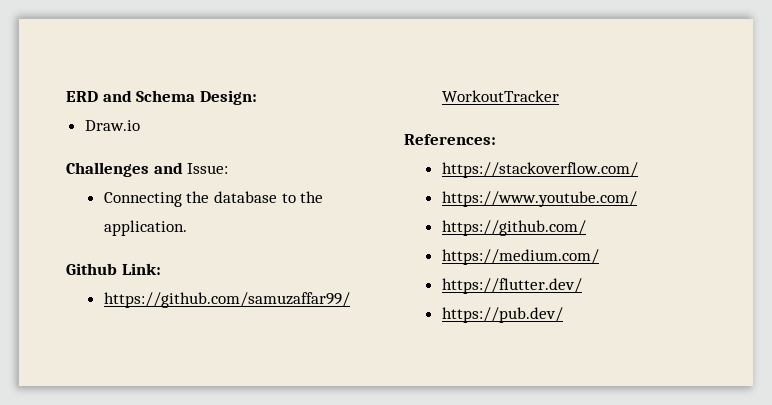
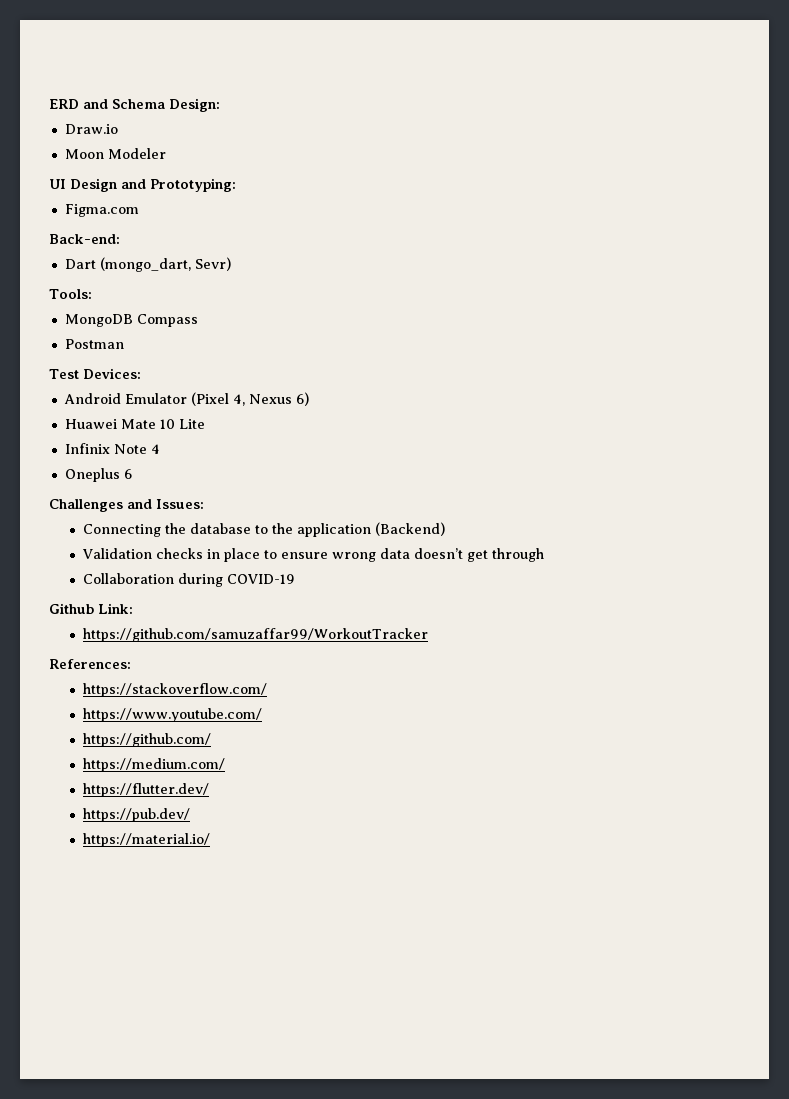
(140, 125) none -> [64,148,166,159] [49,178,236,192] [64,204,139,217] [49,234,120,244] [64,257,231,272] [49,289,92,299] [64,314,198,327] [64,339,124,349] [49,368,141,379] [63,392,309,406] [64,419,205,429] [64,443,160,454] [64,468,132,482] // Moon Modeler // UI Design and Prototyping: // Figma.com // Back-end: // Dart (mongo_dart, Sevr) // Tools: // MongoDB Compass // Postman // Test Devices: // Android Emulator (Pixel 4, Nexus 6) // Huawei Mate 10 Lite // Infinix Note 4 // Oneplus 6
[187,163,229,174] Issue: -> [156,499,204,509] Issues:
[103,220,187,236] application. -> [297,522,446,537] [82,548,545,562] [83,573,296,587] application (Backend) // Validation checks in place to ensure wrong data doesn’t get through // Collaboration during COVID-19
(563, 315) none -> [83,833,211,847] // https://material.io/

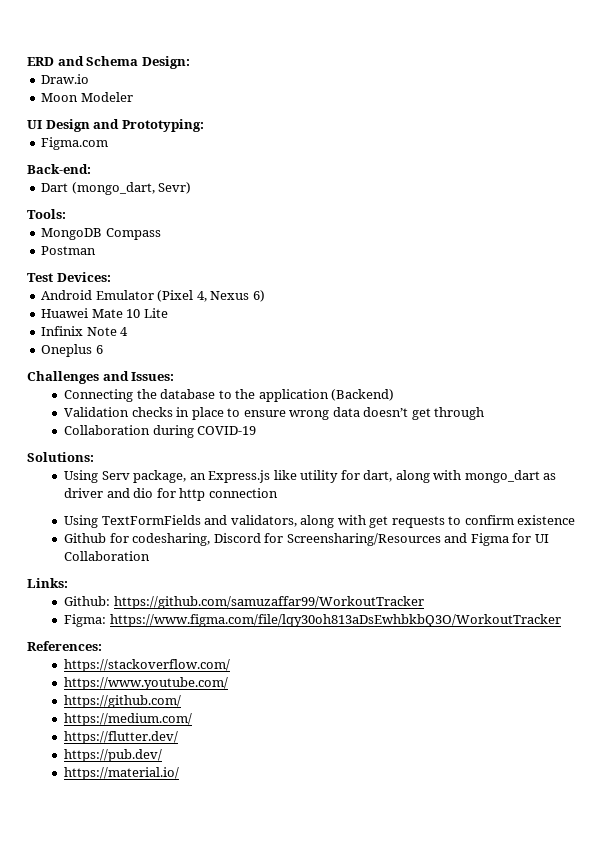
[49,603,133,614] Github Link: // -> [27,452,94,462] [64,470,557,483] [64,488,278,501] [64,515,576,528] [64,533,549,546] [64,551,151,561] [27,578,68,588] [64,596,111,606] Solutions: // Using Serv package, an Express.js like utility for dart, along with mongo_dart as driver and dio for http connection // Using TextFormFields and validators, along with get requests to confirm existence // Github for codesharing, Discord for Screensharing/Resources and Figma for UI Collaboration // Links: // Github:
(429, 635) none -> [64,614,561,627] // Figma: https://www.figma.com/file/lqy30oh813aDsEwhbkbQ3O/WorkoutTracker

